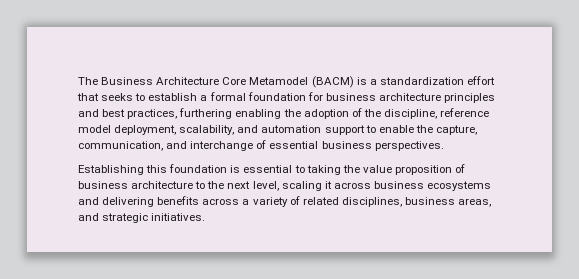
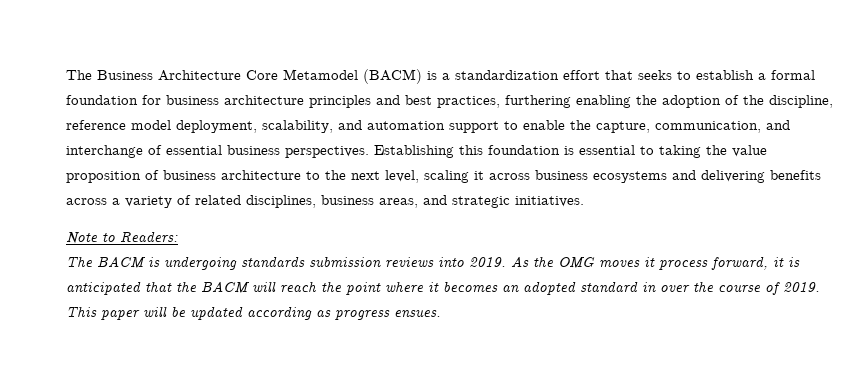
(444, 146) // -> (369, 152) none
(206, 217) none -> [66,231,178,244] [66,256,800,270] [66,281,820,295] [66,306,441,320] // Note to Readers: // The BACM is undergoing standards submission reviews into 2019. As the OMG moves it process forward, it is anticipated that the BACM will reach the point where it becomes an adopted standard in over the course of 2019. This paper will be updated according as progress ensues.

